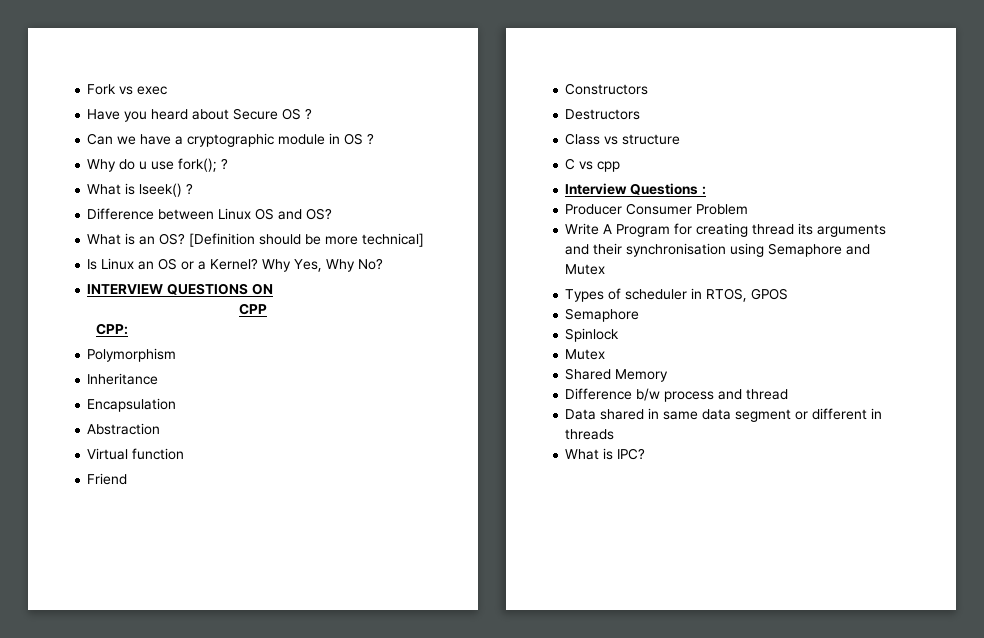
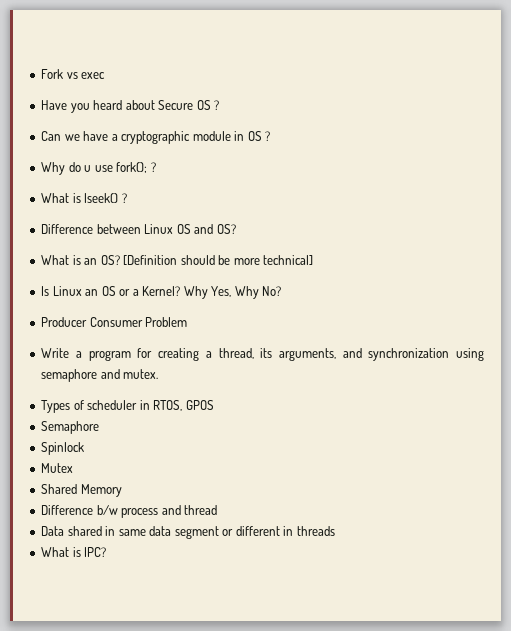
[87,283,274,295] [239,303,267,315] [96,323,129,335] [87,348,177,362] [87,373,159,385] [87,398,177,412] [87,423,161,435] [87,448,185,460] [87,473,128,485] [565,83,649,95] [565,109,641,120] [565,133,681,145] [565,158,621,172] [565,183,707,195] [565,203,749,215] [565,223,887,237] [565,243,871,257] [565,264,606,275] INTERVIEW QUESTIONS ON // CPP // CPP: // Polymorphism // Inheritance // Encapsulation // Abstraction // Virtual function // Friend // Constructors // Destructors // Class vs structure // C vs cpp // Interview Questions : // Producer Consumer Problem // Write A Program for creating thread its arguments and their synchronisation using Semaphore and Mutex -> [41,317,188,327] [41,348,484,361] [41,369,159,382] Producer Consumer Problem // Write a program for creating a thread, its arguments, and synchronization using semaphore and mutex.

